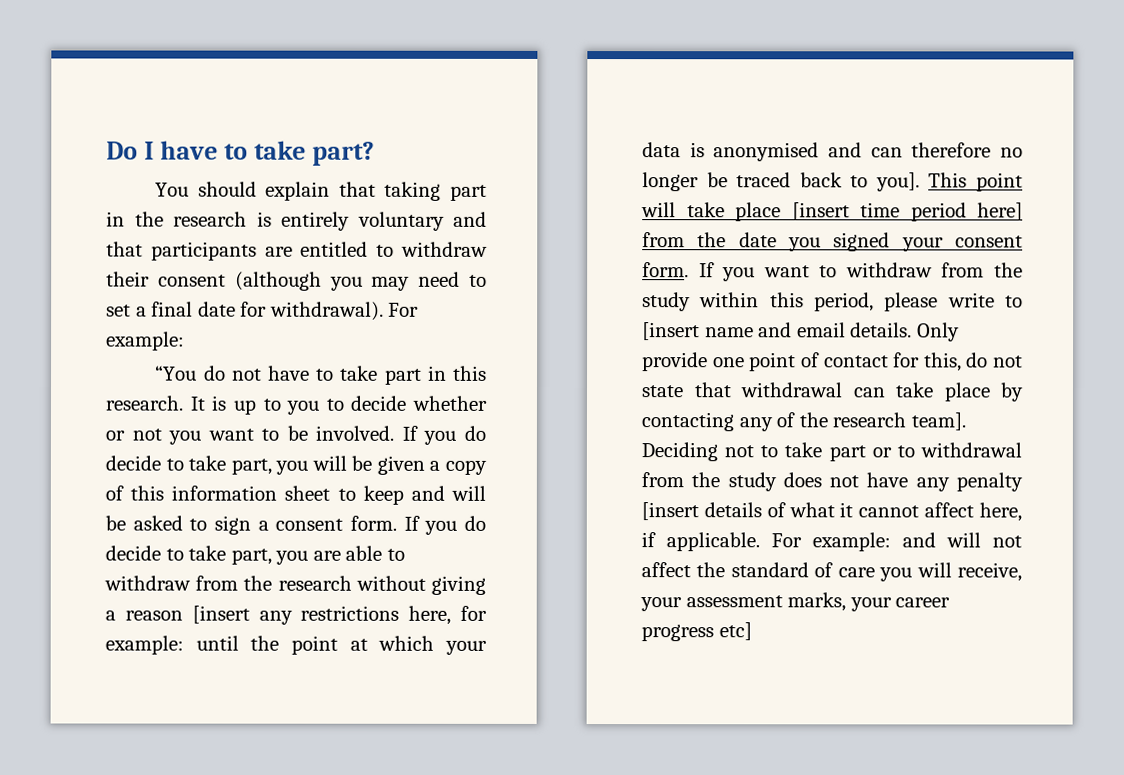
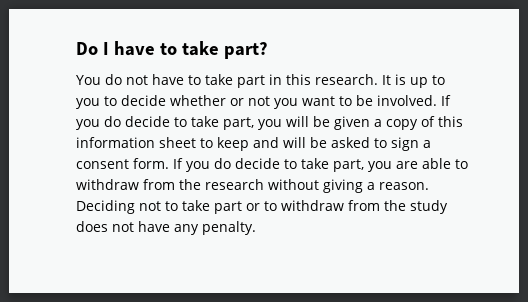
[197,181,488,201] [106,211,487,231] [106,241,489,261] [106,271,487,291] [106,301,420,321] [106,331,185,351] [155,365,198,381] should explain that taking part in the research is entirely voluntary and that participants are entitled to withdraw their consent (although you may need to set a final date for withdrawal). For example: // “You -> (101, 80) none
[124,605,487,625] [105,635,488,655] [642,142,1023,162] [642,172,1023,192] [641,202,1023,222] [642,232,1023,252] [642,262,1023,282] [642,292,1023,312] [642,322,960,342] [642,352,1023,372] [641,382,1024,402] [641,412,966,432] reason [insert any restrictions here, for example: until the point at which your data is anonymised and can therefore no longer be traced back to you]. This point will take place [insert time period here] from the date you signed your consent form. If you want to withdraw from the study within this period, please write to [insert name and email details. Only provide one point of contact for this, do not state that withdrawal can take place by contacting any of the research team]. -> [379,182,429,190] reason.
[920,442,1022,458] withdrawal -> [281,200,344,211] withdraw
[956,472,1023,492] [641,502,1022,522] [641,532,1022,552] [641,562,1022,582] [640,592,951,612] [641,622,752,642] penalty [insert details of what it cannot affect here, if applicable. For example: and will not affect the standard of care you will receive, your assessment marks, your career progress etc] -> [202,221,256,235] penalty.

